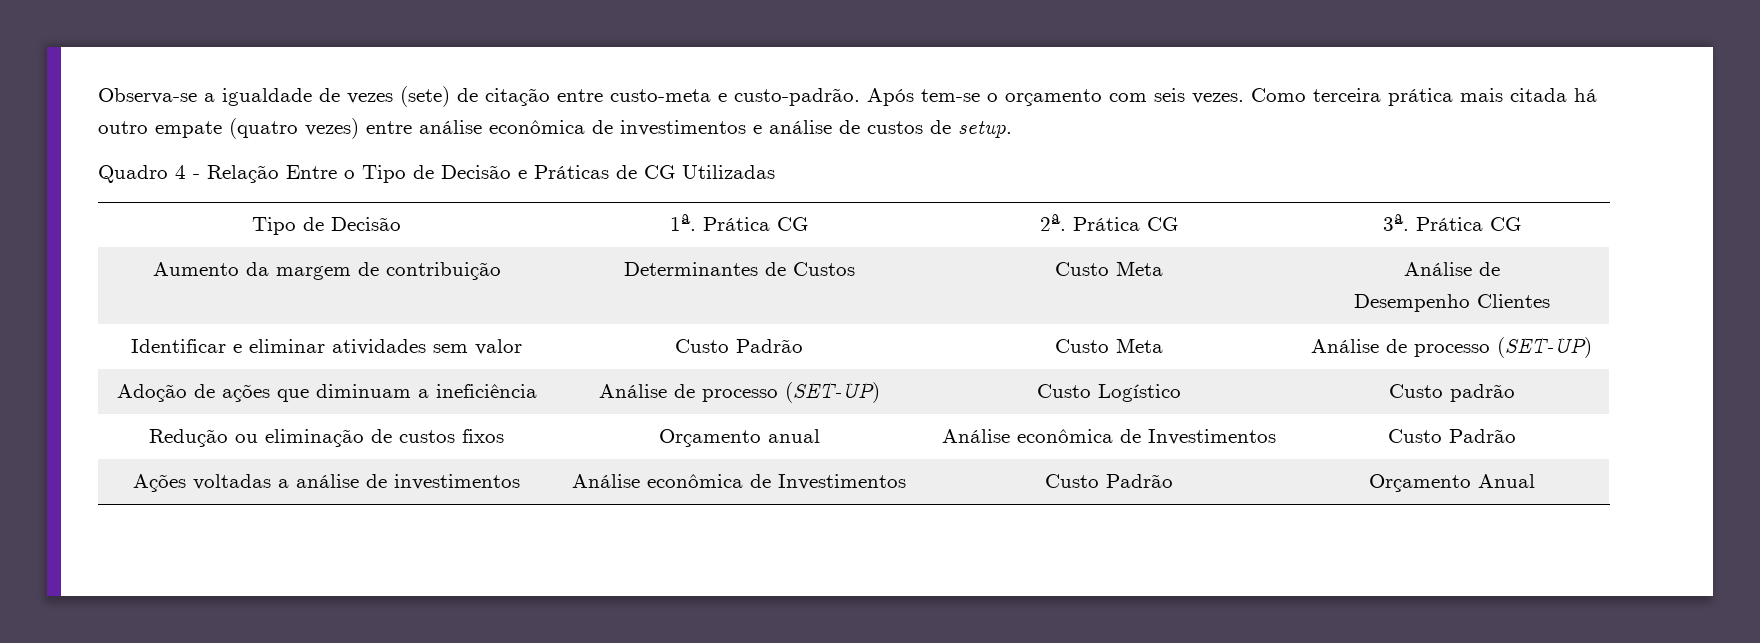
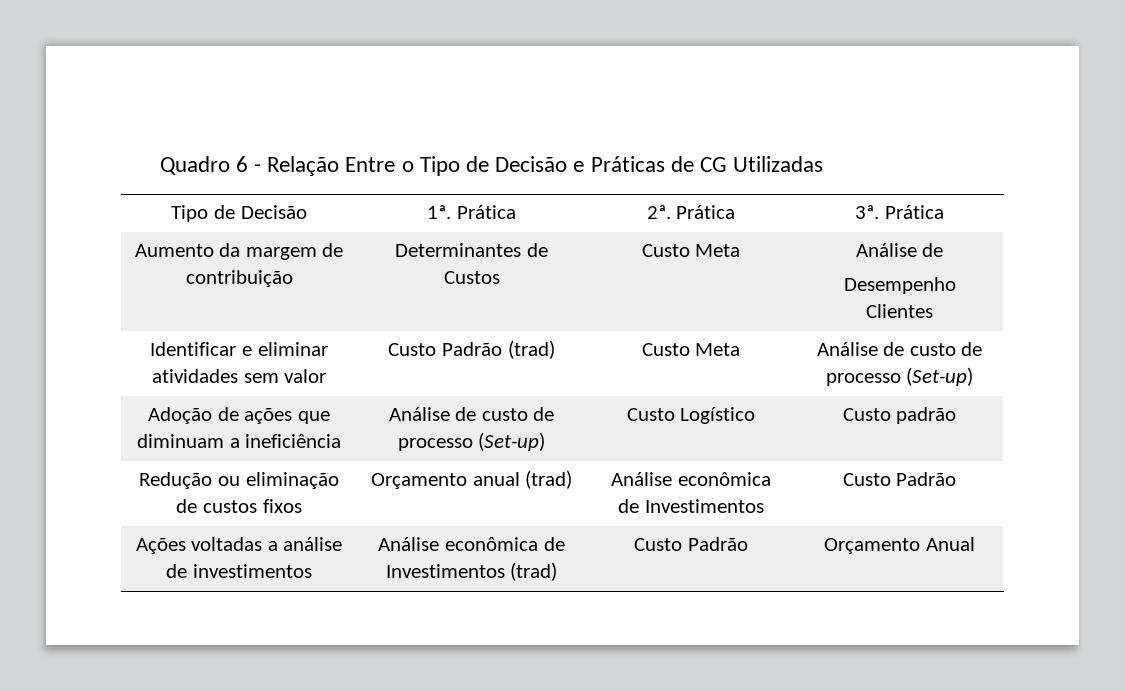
[98,86,1597,107] [98,118,1012,139] [98,165,186,183] Observa-se a igualdade de vezes (sete) de citação entre custo-meta e custo-padrão. Após tem-se o orçamento com seis vezes. Como terceira prática mais citada há outro empate (quatro vezes) entre análise econômica de investimentos e análise de custos de setup. // Quadro 4 -> [159,156,248,175] Quadro 6
[777,217,808,231] CG -> (516, 212) none
[1146,217,1178,231] CG -> (736, 212) none
[1489,217,1521,231] CG -> (944, 212) none
[1054,338,1163,353] [1311,337,1592,358] | Custo Meta | Análise de processo (SET-UP) -> [507,340,555,359] [641,343,741,356] [816,342,983,356] [825,367,974,386] (trad) | Custo Meta | Análise de custo de processo (Set-up)
[701,382,880,403] processo (SET-UP) -> [481,407,555,421] [397,432,546,451] custo de processo (Set-up)
(820, 436) none -> [525,470,573,489] (trad)
(906, 482) none -> [510,562,558,581] (trad)

